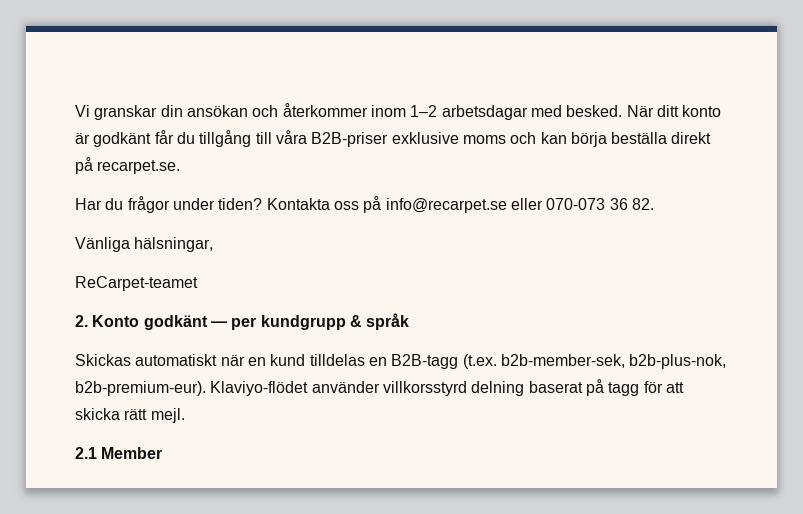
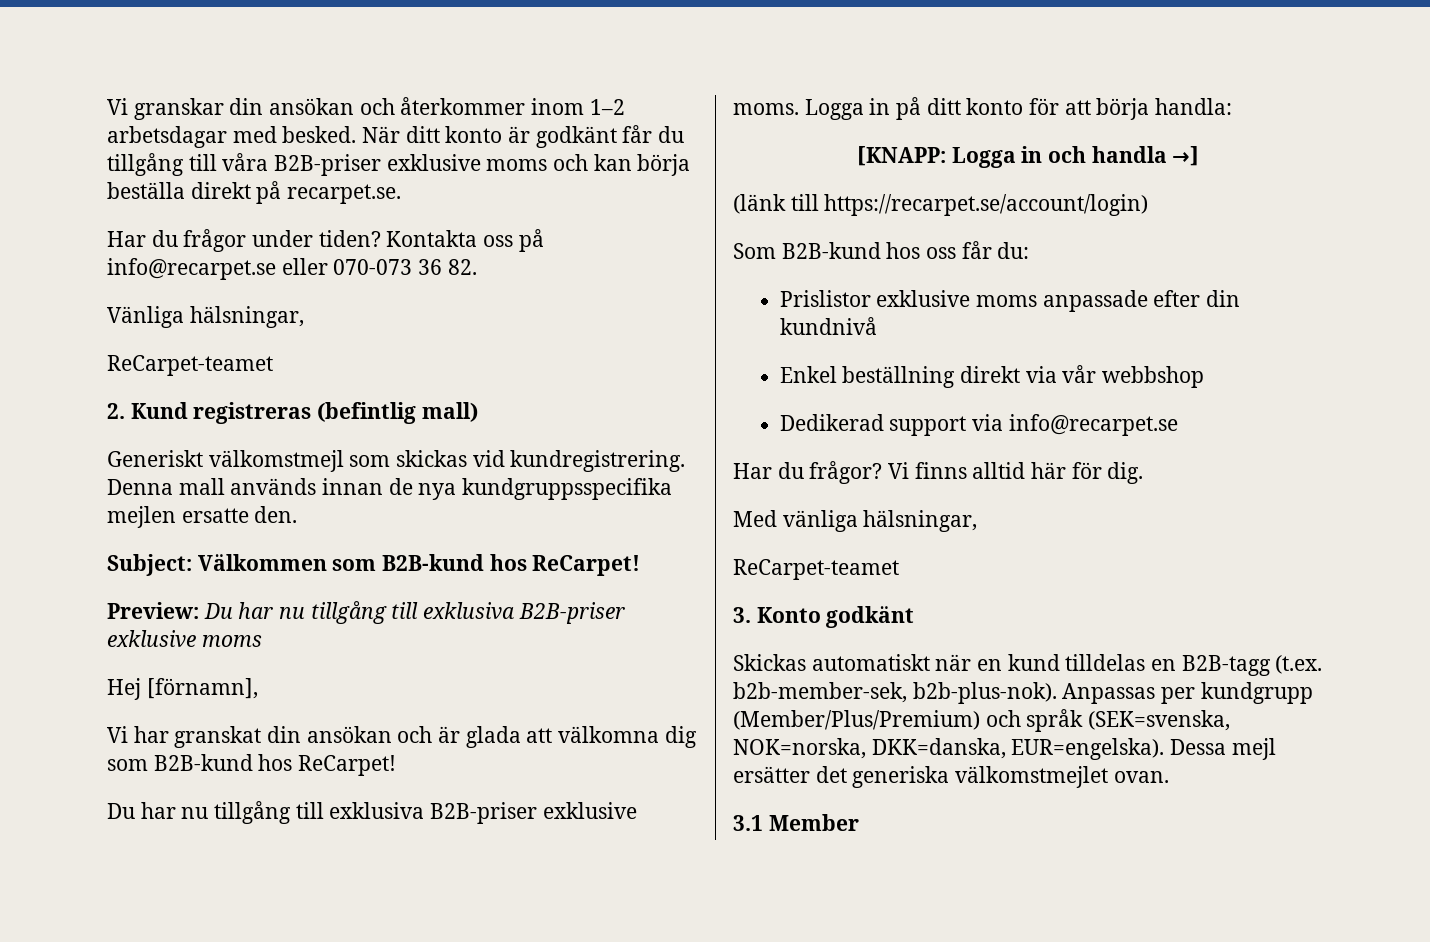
[92,313,410,330] Konto godkänt — per kundgrupp & språk -> [130,402,478,424] [107,450,686,472] [107,478,673,500] [107,506,298,528] [107,554,641,576] [107,601,625,624] [107,630,262,647] [107,678,258,700] [107,726,697,748] [107,754,397,776] [107,801,637,824] [733,97,1233,120] [856,146,1200,168] [733,194,1149,216] [733,241,1030,259] [779,290,1241,312] [779,317,877,335] [779,365,1205,388] [779,414,1178,436] [733,461,1144,484] [733,510,978,532] [733,559,899,580] [733,606,915,628] Kund registreras (befintlig mall) // Generiskt välkomstmejl som skickas vid kundregistrering. Denna mall används innan de nya kundgruppsspecifika mejlen ersatte den. // Subject: Välkommen som B2B-kund hos ReCarpet! // Preview: Du har nu tillgång till exklusiva B2B-priser exklusive moms // Hej [förnamn], // Vi har granskat din ansökan och är glada att välkomna dig som B2B-kund hos ReCarpet! // Du har nu tillgång till exklusiva B2B-priser exklusive moms. Logga in på ditt konto för att börja handla: // [KNAPP: Logga in och handla →] // (länk till https://recarpet.se/account/login) // Som B2B-kund hos oss får du: // Prislistor exklusive moms anpassade efter din kundnivå // Enkel beställning direkt via vår webbshop // Dedikerad support via info@recarpet.se // Har du frågor? Vi finns alltid här för dig. // Med vänliga hälsningar, // ReCarpet-teamet // 3. Konto godkänt
[629,354,727,369] [75,379,684,396] [75,408,185,423] [75,447,97,459] b2b-plus-nok, b2b-premium-eur). Klaviyo-flödet använder villkorsstyrd delning baserat på tagg för att skicka rätt mejl. // 2.1 -> [912,682,1313,704] [733,709,1231,732] [733,738,1276,760] [733,766,1169,788] [733,815,763,831] b2b-plus-nok). Anpassas per kundgrupp (Member/Plus/Premium) och språk (SEK=svenska, NOK=norska, DKK=danska, EUR=engelska). Dessa mejl ersätter det generiska välkomstmejlet ovan. // 3.1

